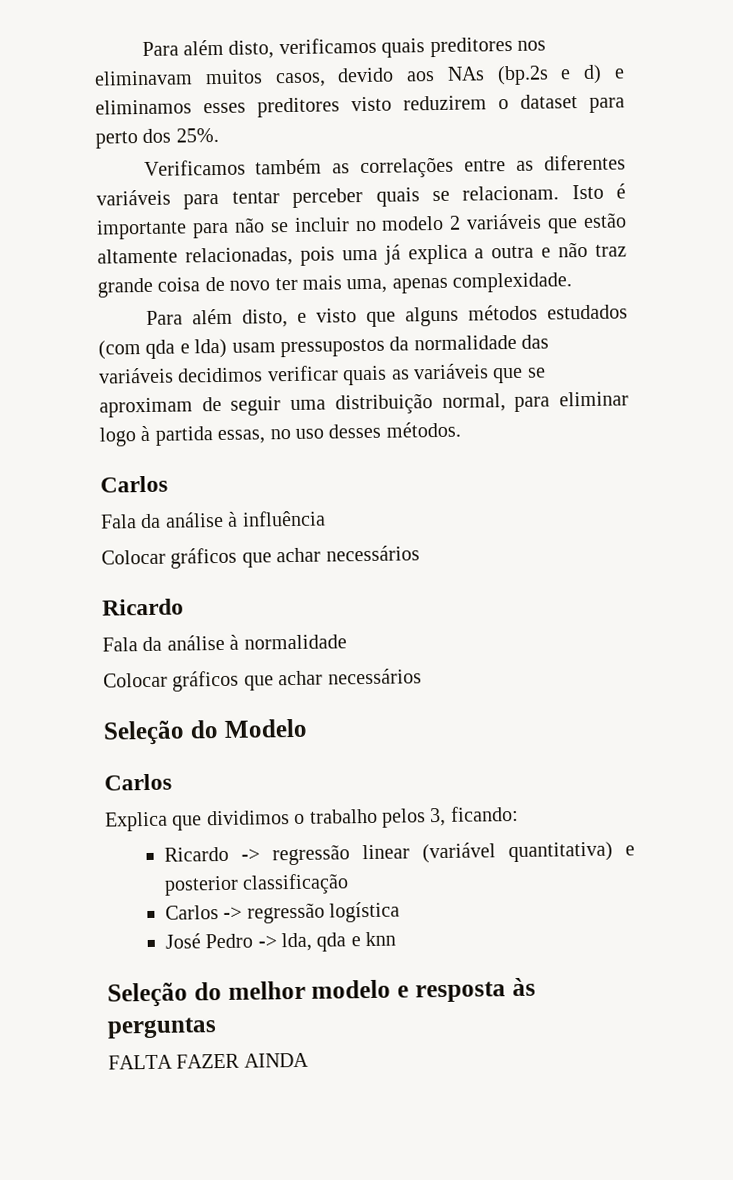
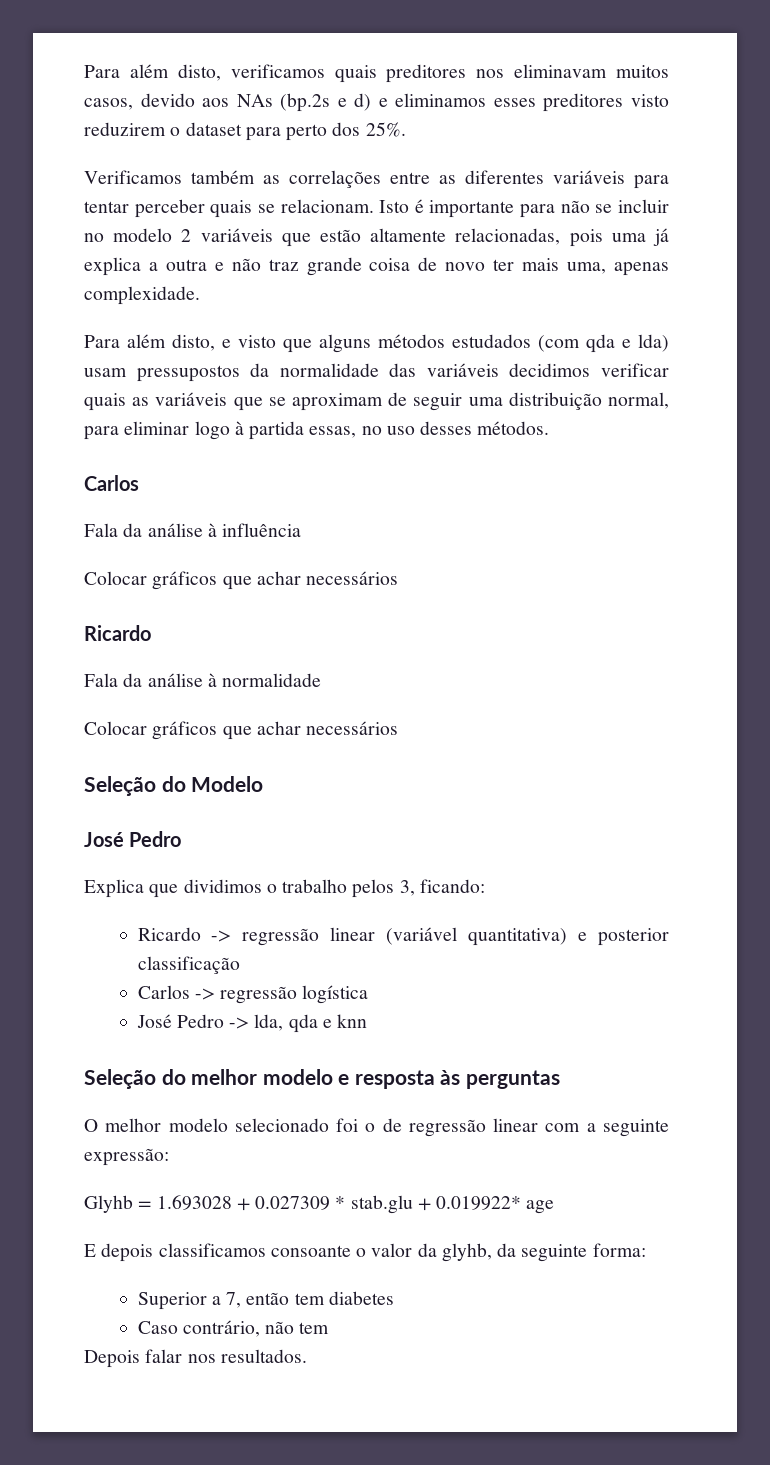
[104,773,172,791] Carlos -> [84,831,182,847] José Pedro
[108,1052,309,1070] FALTA FAZER AINDA -> [84,1118,669,1137] [84,1148,169,1166] [84,1195,555,1214] [84,1243,646,1262] [137,1291,394,1310] [137,1320,330,1337] [84,1349,307,1368] O melhor modelo selecionado foi o de regressão linear com a seguinte expressão: // Glyhb = 1.693028 + 0.027309 * stab.glu + 0.019922* age // E depois classificamos consoante o valor da glyhb, da seguinte forma: // Superior a 7, então tem diabetes // Caso contrário, não tem // Depois falar nos resultados.

